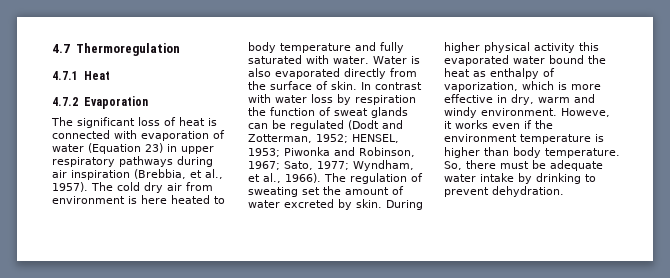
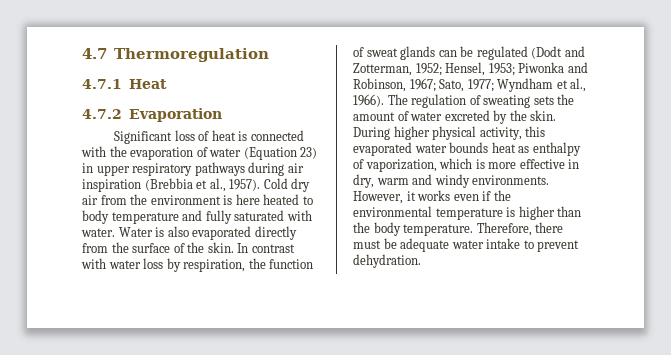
[51,117,135,128] The significant -> [114,131,173,144] Significant
(137, 134) none -> [109,146,127,157] the
[134,169,186,179] (Brebbia, -> [144,178,193,191] (Brebbia
[91,182,140,191] The cold -> [263,178,288,189] Cold
(213, 186) none -> [130,194,148,205] the
(328, 85) none -> [187,242,205,253] the
[355,95,416,105] respiration -> [183,259,246,272] respiration,
[352,134,399,143] HENSEL, -> [445,62,486,76] Hensel,
[353,160,414,171] Wyndham, -> [497,78,554,92] Wyndham
[302,187,320,195] set -> [533,96,554,105] sets
(352, 204) none -> [509,110,527,121] the
[534,43,575,53] activity -> [479,127,522,140] activity,
[549,55,606,64] bound the -> [449,142,489,153] bounds
[481,108,610,117] environment. Howeve, -> [472,175,550,185] [353,191,403,204] environments. However,
[444,134,517,142] environment -> [353,206,432,217] environmental
(509, 151) none -> [353,222,370,233] the
[444,161,462,170] So, -> [476,222,532,236] Therefore,
[518,173,581,184] by drinking -> (521, 243) none

